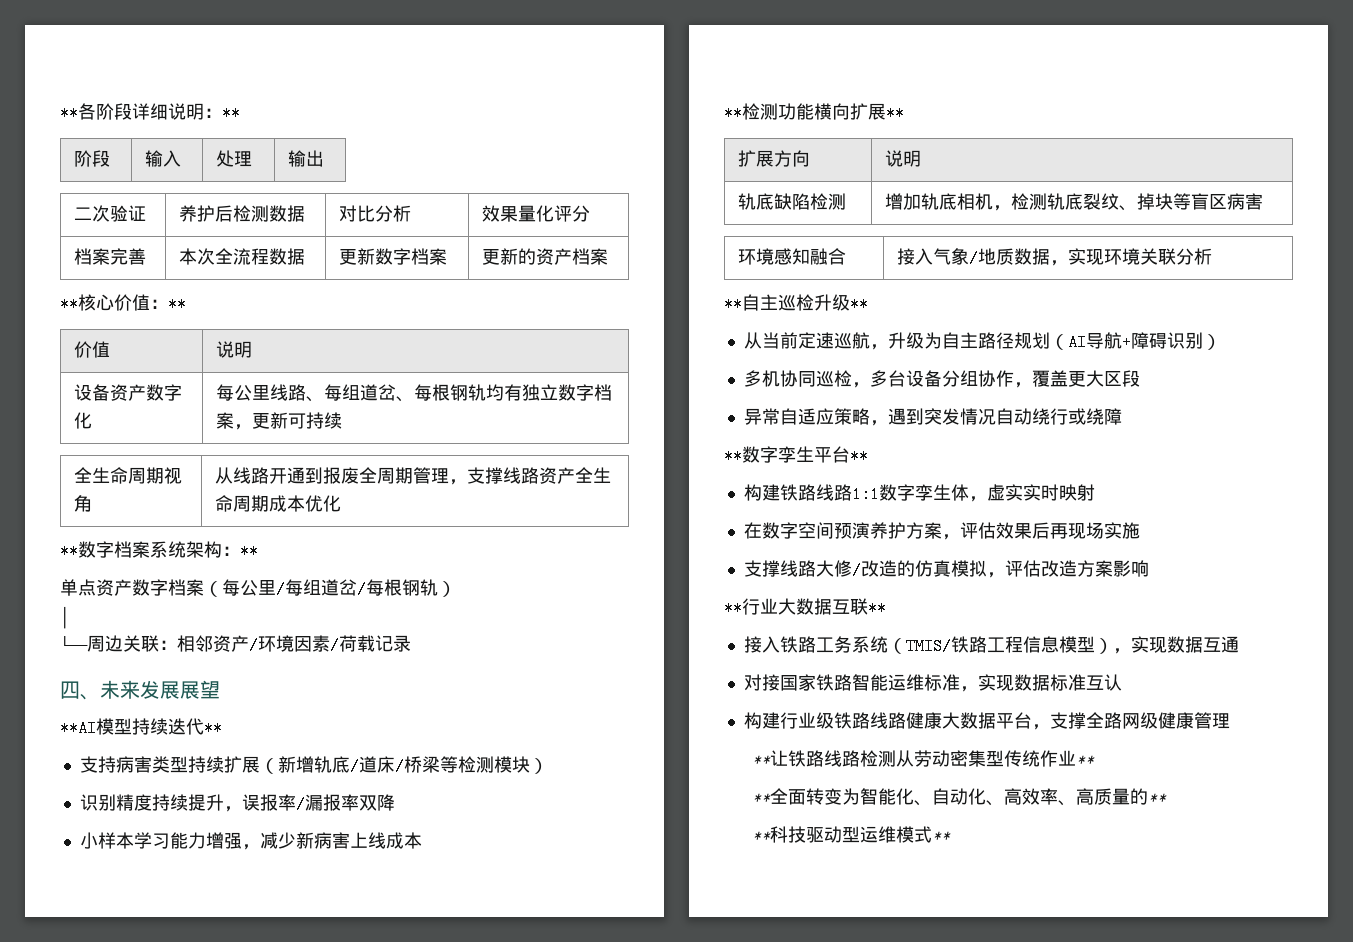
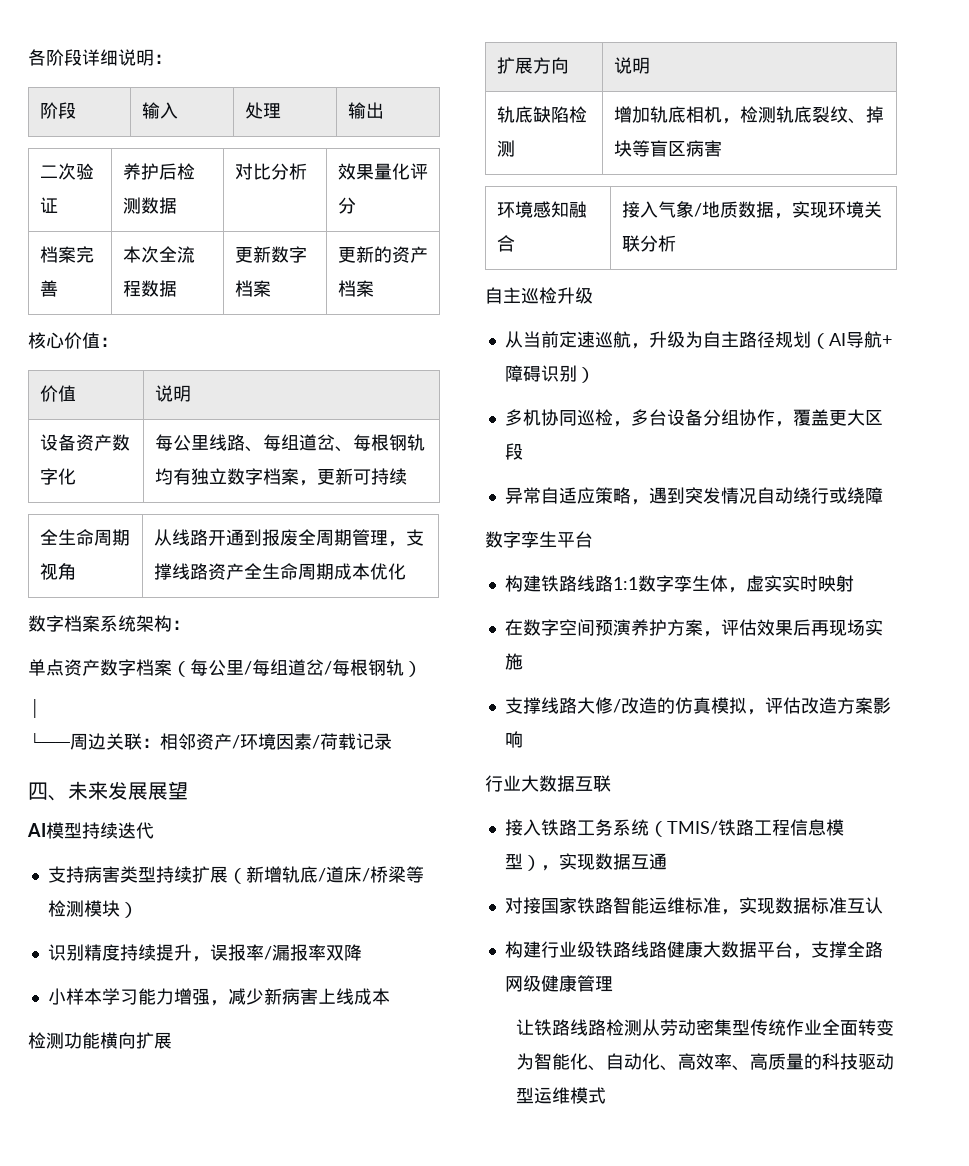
[60,105,79,122] ** -> (28, 57) none
[222,105,241,122] ** -> (172, 59) none
[60,296,79,313] ** -> (374, 288) none
[168,296,187,313] ** -> (118, 342) none
[60,543,79,560] ** -> (406, 571) none
[240,543,259,560] ** -> (190, 625) none
[60,720,97,737] **AI -> [27,823,46,837] AI
[204,720,223,737] ** -> (154, 830) none
[724,105,743,122] ** -> (390, 996) none
[886,105,905,122] ** -> (172, 1040) none
[724,296,743,313] ** -> (676, 243) none
[850,296,869,313] ** -> (593, 295) none
[724,448,743,465] ** -> (883, 495) none
[850,448,869,465] ** -> (593, 539) none
[724,600,743,617] ** -> (523, 739) none
[868,600,887,617] ** -> (611, 783) none
[752,755,772,765] ** -> (613, 984) none
[1076,755,1096,765] [752,793,772,803] ** // ** -> (822, 1027) none
[1148,793,1168,803] [752,831,772,841] ** // ** -> (822, 1061) none
[932,831,952,841] ** -> (606, 1095) none

